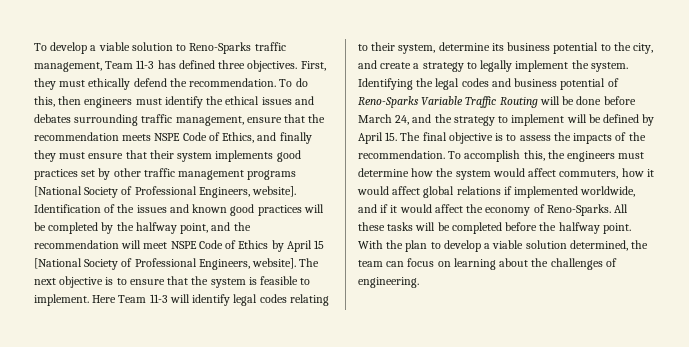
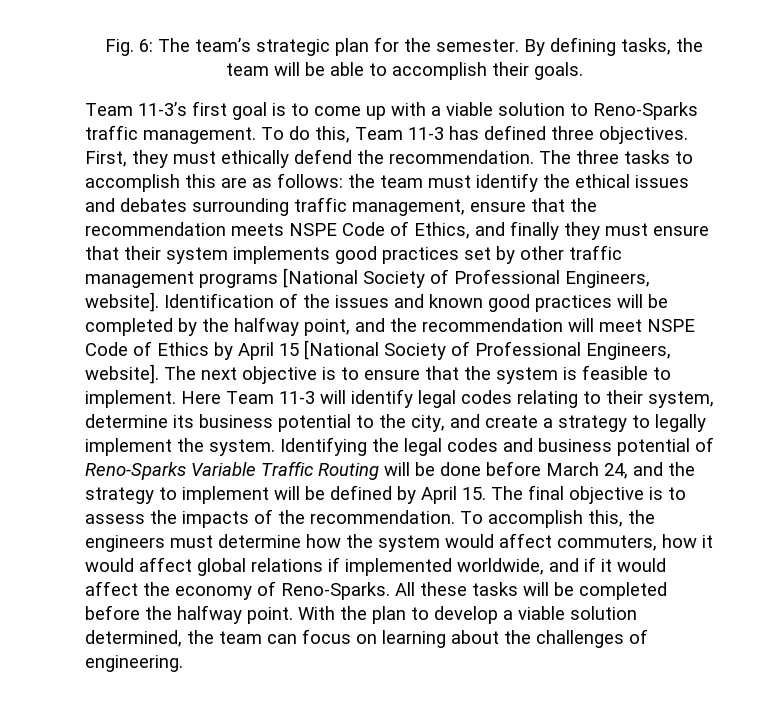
[34,42,88,54] To develop -> [105,37,703,56] [225,62,583,80] [85,101,426,120] Fig. 6: The team’s strategic plan for the semester. By defining tasks, the team will be able to accomplish their goals. // Team 11-3’s first goal is to come up with
[34,62,102,72] management, -> [143,126,350,144] management. To do this,
[279,78,308,87] [34,96,133,108] To do this, then engineers -> [539,150,693,164] [85,173,423,192] The three tasks to accomplish this are as follows: the team

